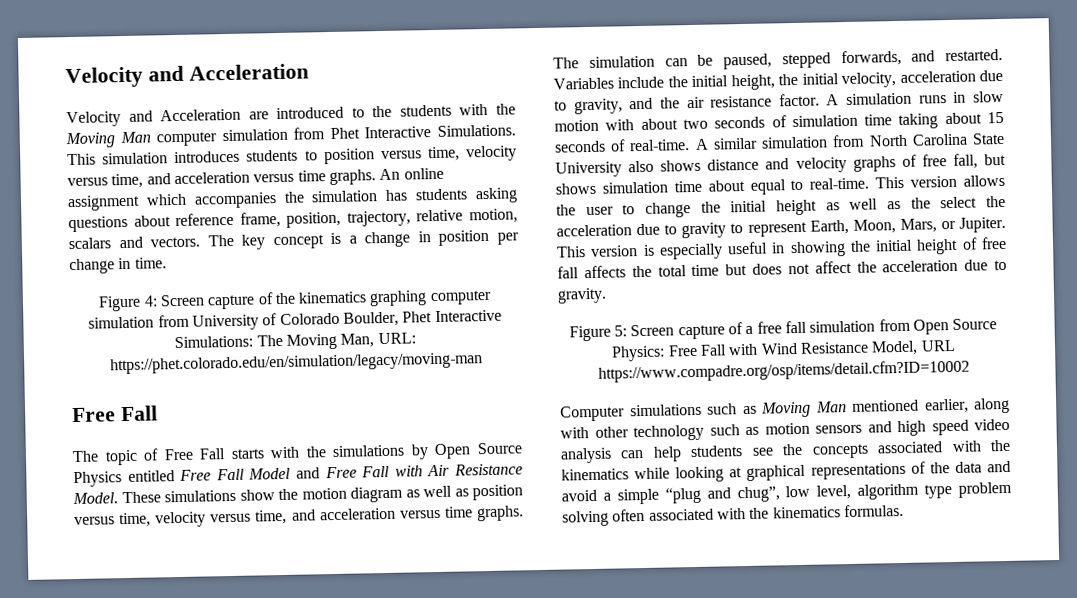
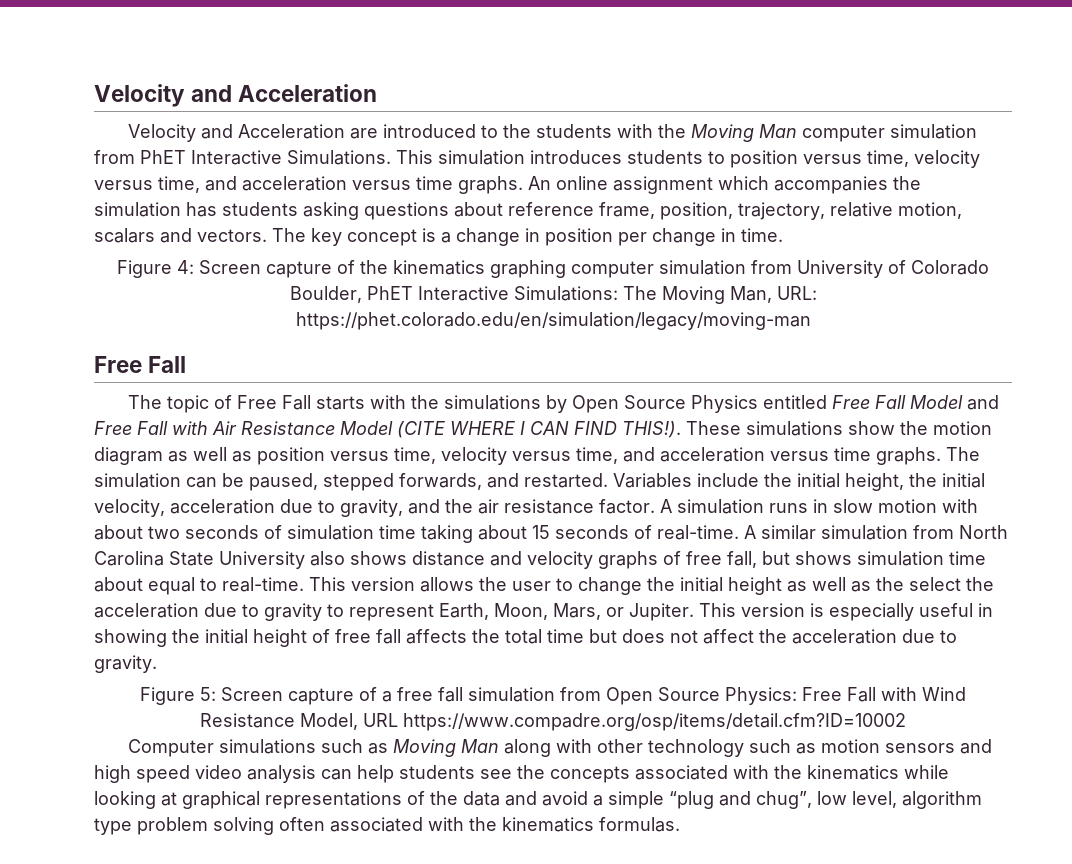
[329,127,360,140] Phet -> [140,150,186,164] PhET
[402,311,433,323] Phet -> [366,286,413,300] PhET
[72,492,118,505] Model. -> [340,421,681,438] Model (CITE WHERE I CAN FIND THIS!).
[852,398,969,414] mentioned earlier, -> (500, 746) none

